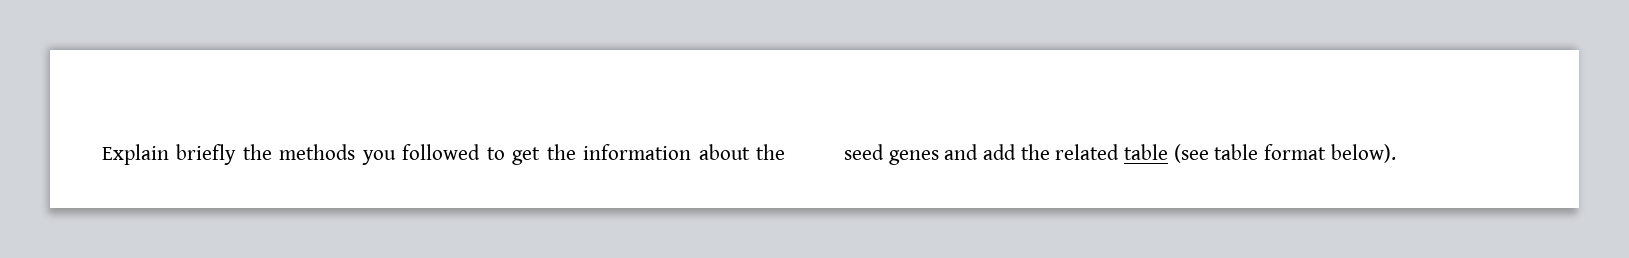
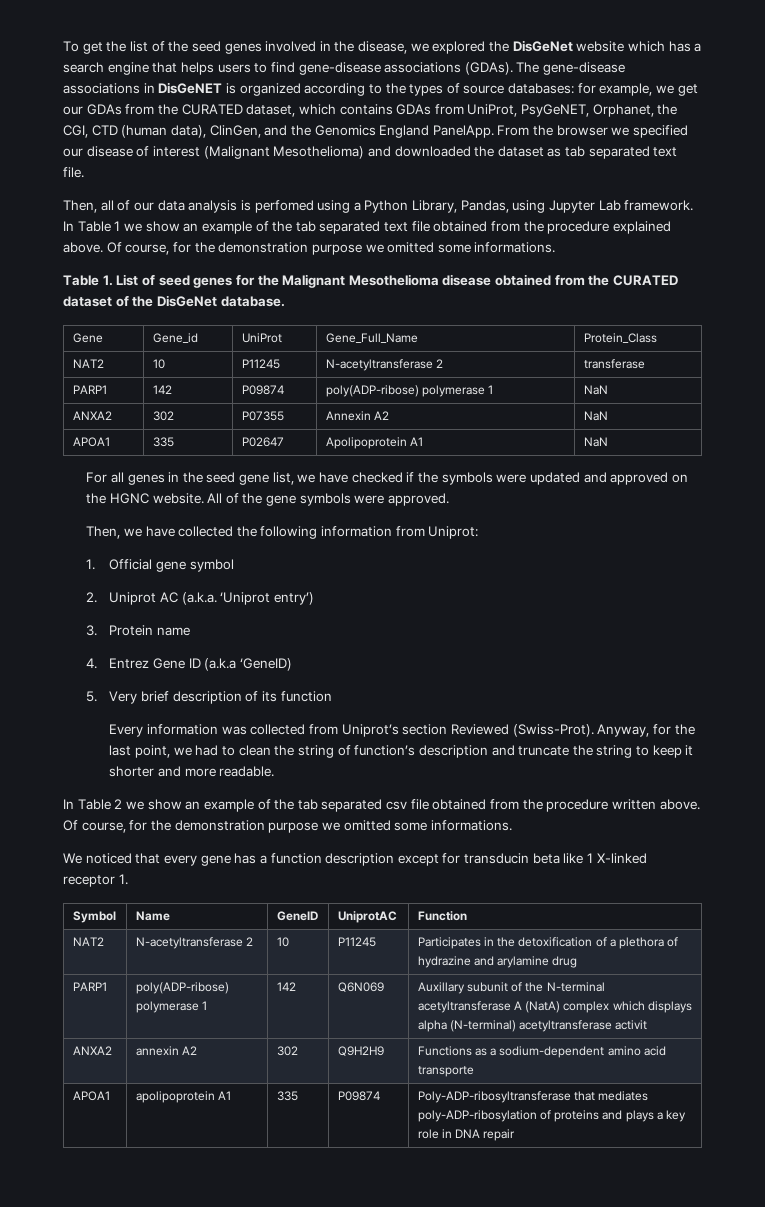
[102,144,1396,165] Explain briefly the methods you followed to get the information about the seed genes and add the related table (see table format below). -> [63,40,702,54] [63,62,626,75] [63,82,698,96] [63,104,678,117] [63,125,689,138] [63,146,678,159] [63,167,84,178] [63,200,694,213] [63,221,671,234] [63,242,556,255] [63,274,679,288] [63,295,285,307] [72,333,103,343] [152,333,198,343] [241,333,282,343] [325,333,418,343] [583,333,657,343] [72,359,104,368] [152,359,165,369] [241,359,280,369] [325,359,443,371] [583,359,645,369] [72,385,107,394] [152,385,172,394] [241,385,284,395] [325,385,494,397] [583,385,608,395] [72,411,112,420] [152,411,174,421] [241,411,284,421] [325,411,389,421] [583,411,608,421] [72,437,110,447] [152,437,174,447] [241,437,284,447] [325,437,423,449] [583,437,608,447] [86,472,688,485] [86,493,450,506] [86,526,479,539] [86,559,234,572] [86,592,314,605] [86,625,191,636] [86,658,292,671] [86,691,332,704] [109,724,695,737] [109,745,694,758] [109,766,275,777] [63,799,700,812] [63,820,512,833] [63,853,647,866] [63,874,128,887] [72,911,116,923] [135,911,170,921] [276,911,318,921] [337,911,397,923] [417,911,467,921] [72,937,104,946] [135,937,253,949] [276,937,289,947] [337,937,376,947] [417,937,679,949] [417,956,578,968] [72,982,107,991] [135,982,229,994] [135,1001,207,1013] [276,982,296,991] [337,982,384,992] [417,982,605,994] [417,1001,692,1013] [417,1020,648,1032] [72,1046,112,1055] [135,1046,197,1056] [276,1046,298,1056] [337,1046,384,1056] [417,1046,666,1058] [417,1066,474,1077] [72,1091,110,1101] [135,1091,231,1103] [276,1091,298,1101] [337,1091,380,1101] [417,1091,649,1103] [417,1110,687,1122] [417,1129,516,1141] To get the list of the seed genes involved in the disease, we explored the DisGeNet website which has a search engine that helps users to find gene-disease associations (GDAs). The gene-disease associations in DisGeNET is organized according to the types of source databases: for example, we get our GDAs from the CURATED dataset, which contains GDAs from UniProt, PsyGeNET, Orphanet, the CGI, CTD (human data), ClinGen, and the Genomics England PanelApp. From the browser we specified our disease of interest (Malignant Mesothelioma) and downloaded the dataset as tab separated text file. // Then, all of our data analysis is perfomed using a Python Library, Pandas, using Jupyter Lab framework. In Table 1 we show an example of the tab separated text file obtained from the procedure explained above. Of course, for the demonstration purpose we omitted some informations. // Table 1. List of seed genes for the Malignant Mesothelioma disease obtained from the CURATED dataset of the DisGeNet database. // Gene | Gene_id | UniProt | Gene_Full_Name | Protein_Class // NAT2 | 10 | P11245 | N-acetyltransferase 2 | transferase // PARP1 | 142 | P09874 | poly(ADP-ribose) polymerase 1 | NaN // ANXA2 | 302 | P07355 | Annexin A2 | NaN // APOA1 | 335 | P02647 | Apolipoprotein A1 | NaN // For all genes in the seed gene list, we have checked if the symbols were updated and approved on the HGNC website. All of the gene symbols were approved. // Then, we have collected the following information from Uniprot: // 1. Official gene symbol // 2. Uniprot AC (a.k.a. ‘Uniprot entry’) // 3. Protein name // 4. Entrez Gene ID (a.k.a ‘GeneID) // 5. Very brief description of its function // Every information was collected from Uniprot’s section Reviewed (Swiss-Prot). Anyway, for the last point, we had to clean the string of function’s description and truncate the string to keep it shorter and more readable. // In Table 2 we show an example of the tab separated csv file obtained from the procedure written above. Of course, for the demonstration purpose we omitted some informations. // We noticed that every gene has a function description except for transducin beta like 1 X-linked receptor 1. // Symbol | Name | GeneID | UniprotAC | Function // NAT2 | N-acetyltransferase 2 | 10 | P11245 | Participates in the detoxification of a plethora of hydrazine and arylamine drug // PARP1 | poly(ADP-ribose) polymerase 1 | 142 | Q6N069 | Auxillary subunit of the N-terminal acetyltransferase A (NatA) complex which displays alpha (N-terminal) acetyltransferase activit // ANXA2 | annexin A2 | 302 | Q9H2H9 | Functions as a sodium-dependent amino acid transporte // APOA1 | apolipoprotein A1 | 335 | P09874 | Poly-ADP-ribosyltransferase that mediates poly-ADP-ribosylation of proteins and plays a key role in DNA repair

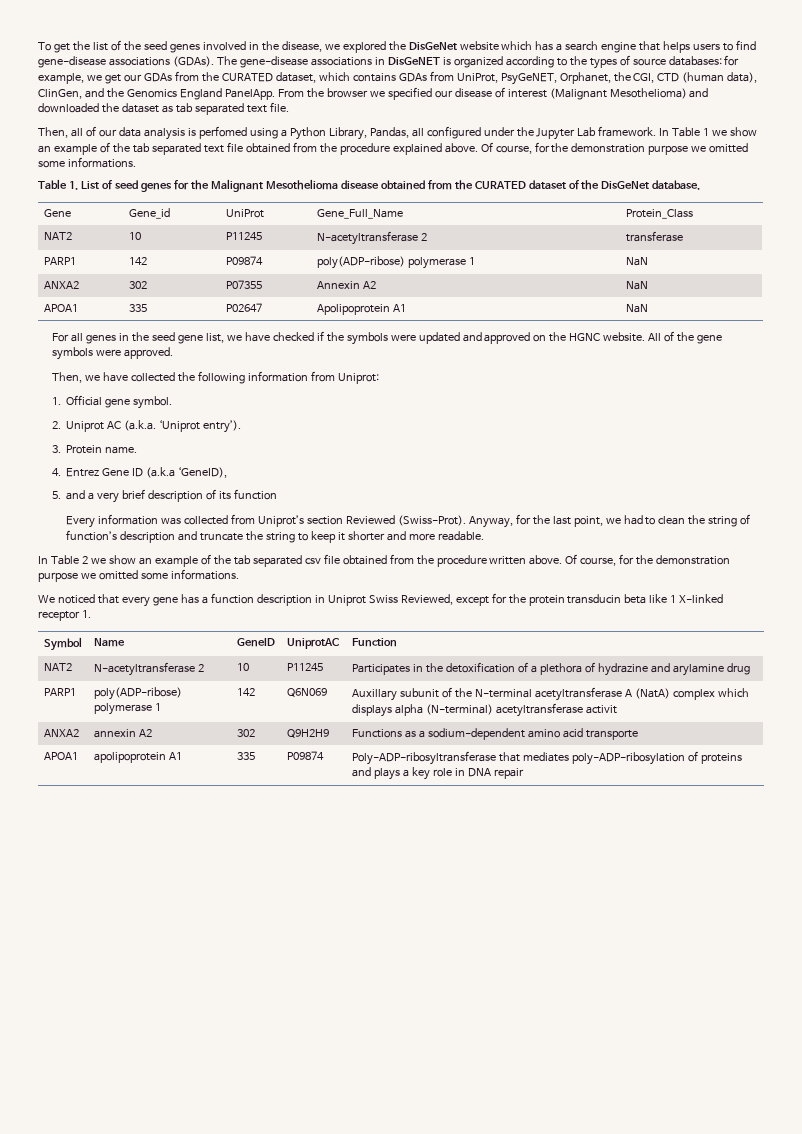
[512,200,546,213] using -> [411,126,534,139] all configured under the
[189,559,234,572] symbol -> [133,396,173,409] symbol.
[273,592,314,605] entry’) -> [203,420,242,433] entry’).
[157,627,191,636] name -> [105,446,138,454] name.
[239,658,292,671] ‘GeneID) -> [178,467,228,478] ‘GeneID),
[109,691,138,704] Very -> [66,490,120,503] and a very
[397,853,461,866] except for -> [314,593,565,606] in Uniprot Swiss Reviewed, except for the protein

